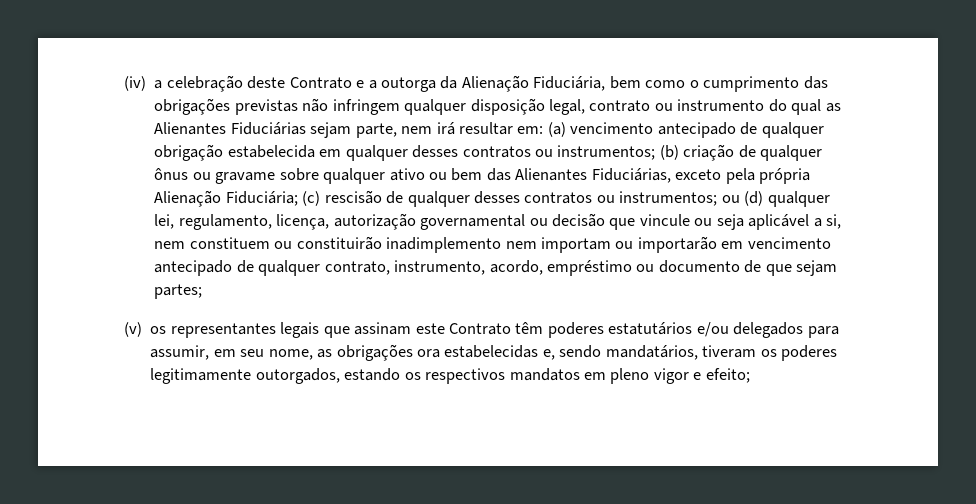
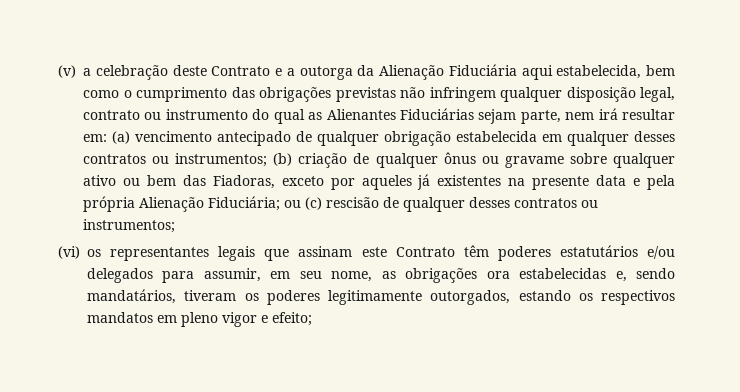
[124,76,146,91] (iv) -> [58,65,76,78] (v)
[533,76,606,91] Fiduciária, -> [448,64,642,80] Fiduciária aqui estabelecida,
[515,168,722,183] Alienantes Fiduciárias, exceto -> [212,174,641,190] Fiadoras, exceto por aqueles já existentes na presente data e
(298, 198) none -> [284,200,301,208] ou
[721,191,830,207] [154,213,842,230] [154,236,831,253] [154,260,838,276] [154,284,203,299] [124,322,142,337] ou (d) qualquer lei, regulamento, licença, autorização governamental ou decisão que vincule ou seja aplicável a si, nem constituem ou constituirão inadimplemento nem importam ou importarão em vencimento antecipado de qualquer contrato, instrumento, acordo, empréstimo ou documento de que sejam partes; // (v) -> [58,246,80,259] // (vi)

